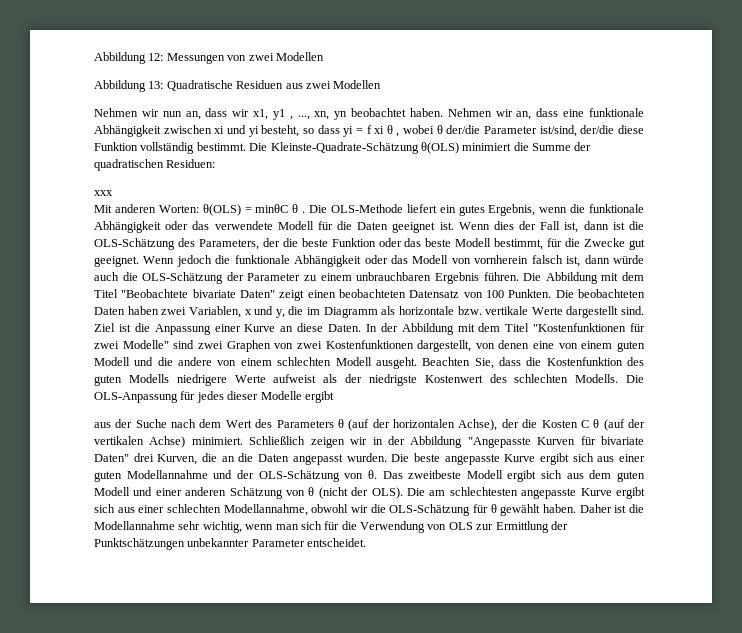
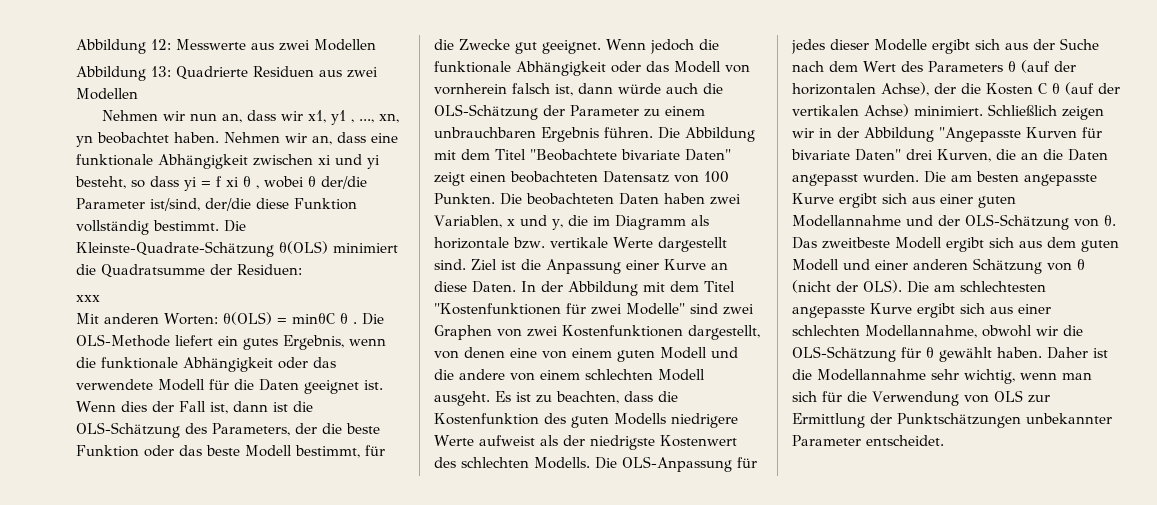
[166,53,247,64] Messungen von -> [176,39,274,50] Messwerte aus
[166,80,233,91] Quadratische -> [176,66,248,80] Quadrierte
[532,142,592,151] [94,159,164,171] Summe der quadratischen -> [101,264,232,278] Quadratsumme der
[422,357,494,369] Beachten Sie, -> [495,391,619,404] Es ist zu beachten,
(334, 397) // -> [975,39,1000,50] sich
[413,453,440,462] beste -> [951,171,1019,182] am besten

